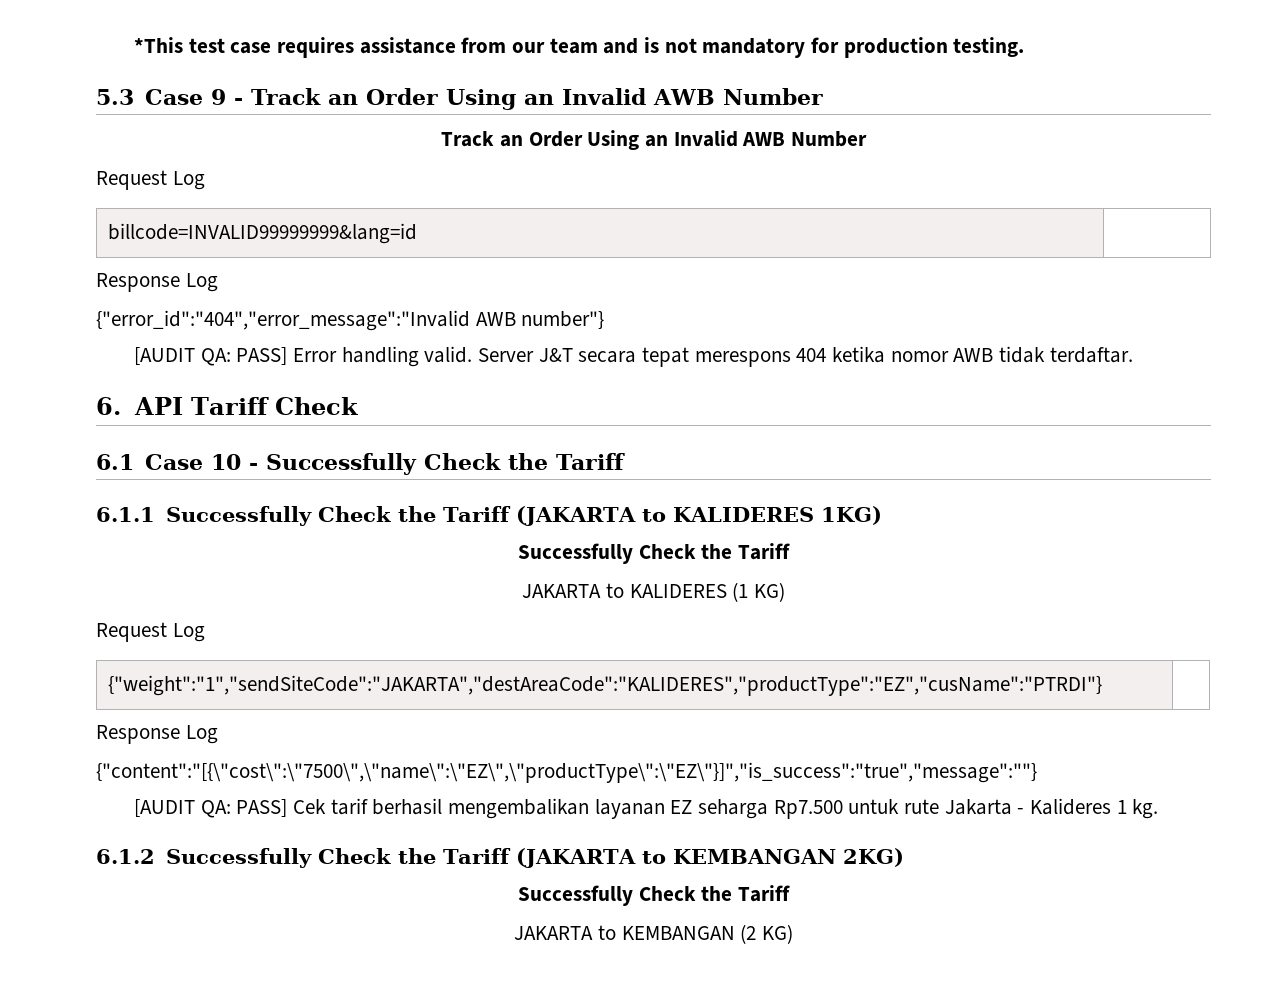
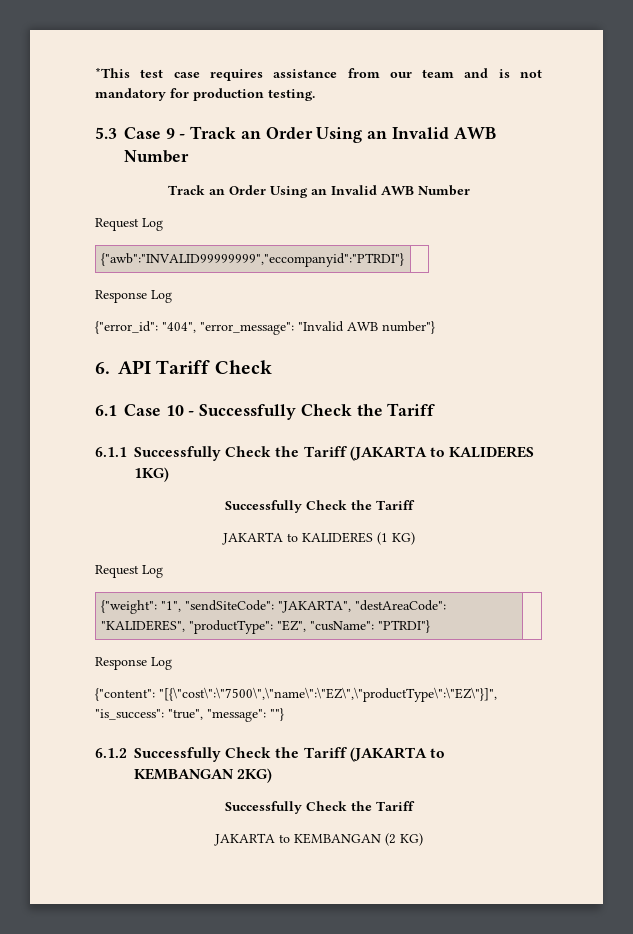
[108,223,418,244] [96,273,218,292] [96,310,605,331] [133,346,1133,367] billcode=INVALID99999999&lang=id | // Response Log // {"error_id":"404","error_message":"Invalid AWB number"} // [AUDIT QA: PASS] Error handling valid. Server J&T secara tepat merespons 404 ketika nomor AWB tidak terdaftar. -> [100,253,404,267] [95,290,172,303] [95,321,435,335] {"awb":"INVALID99999999","eccompanyid":"PTRDI"} | // Response Log // {"error_id": "404", "error_message": "Invalid AWB number"}
[108,675,1103,696] [96,725,218,744] [96,762,1037,783] [133,798,1159,819] {"weight":"1","sendSiteCode":"JAKARTA","destAreaCode":"KALIDERES","productType":"EZ","cusName":"PTRDI"} | // Response Log // {"content":"[{\"cost\":\"7500\",\"name\":\"EZ\",\"productType\":\"EZ\"}]","is_success":"true","message":""} // [AUDIT QA: PASS] Cek tarif berhasil mengembalikan layanan EZ seharga Rp7.500 untuk rute Jakarta - Kalideres 1 kg. -> [100,600,446,614] [100,620,430,634] [95,657,172,670] [95,687,497,702] [95,708,284,722] {"weight": "1", "sendSiteCode": "JAKARTA", "destAreaCode": "KALIDERES", "productType": "EZ", "cusName": "PTRDI"} | // Response Log // {"content": "[{\"cost\":\"7500\",\"name\":\"EZ\",\"productType\":\"EZ\"}]", "is_success": "true", "message": ""}

